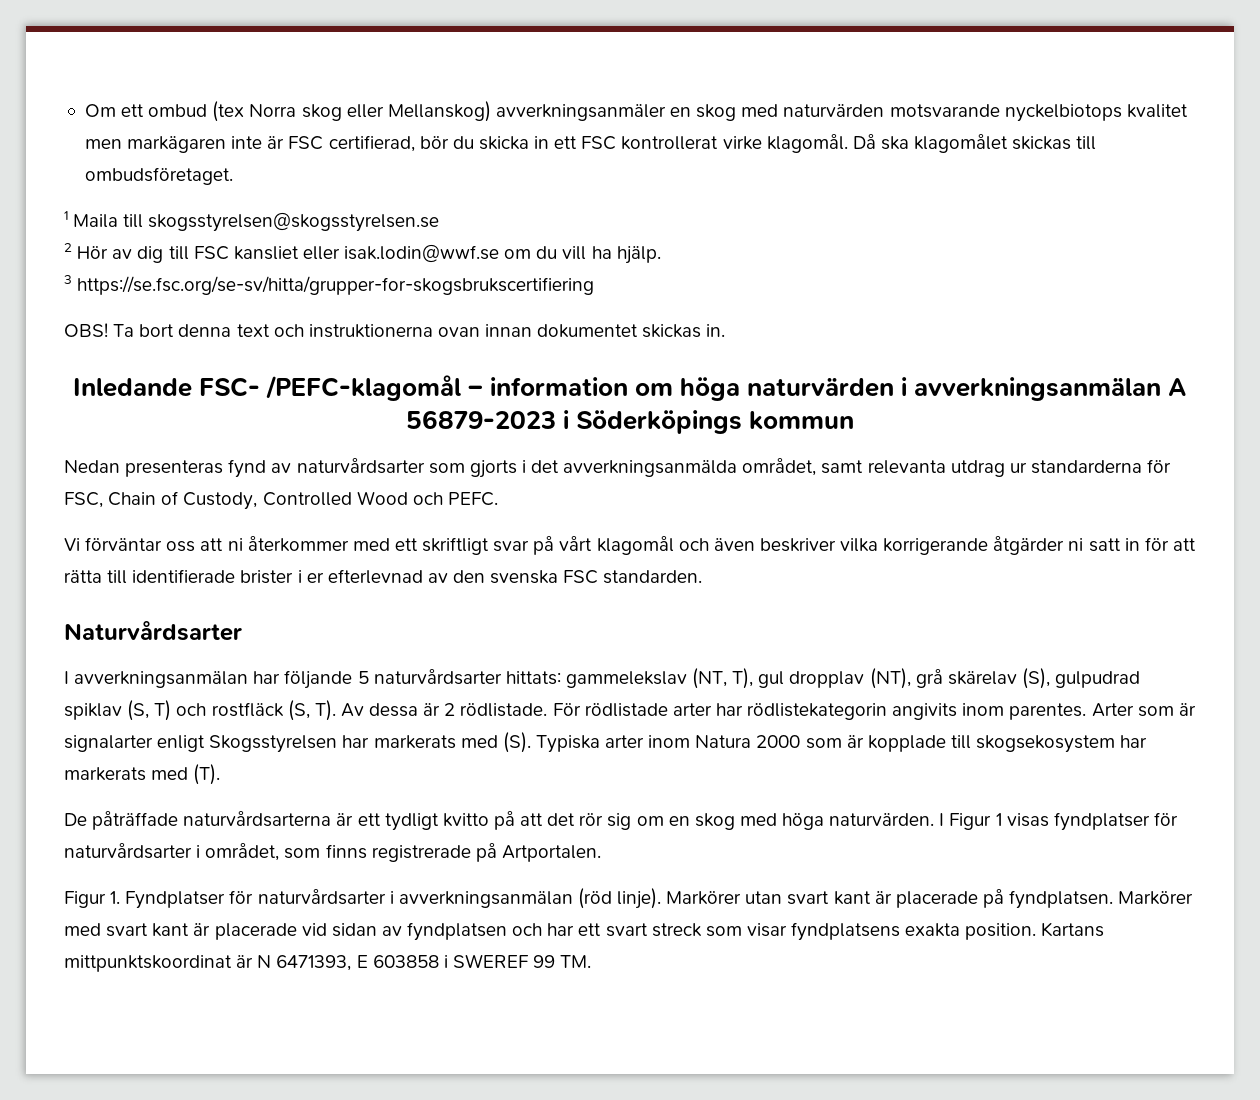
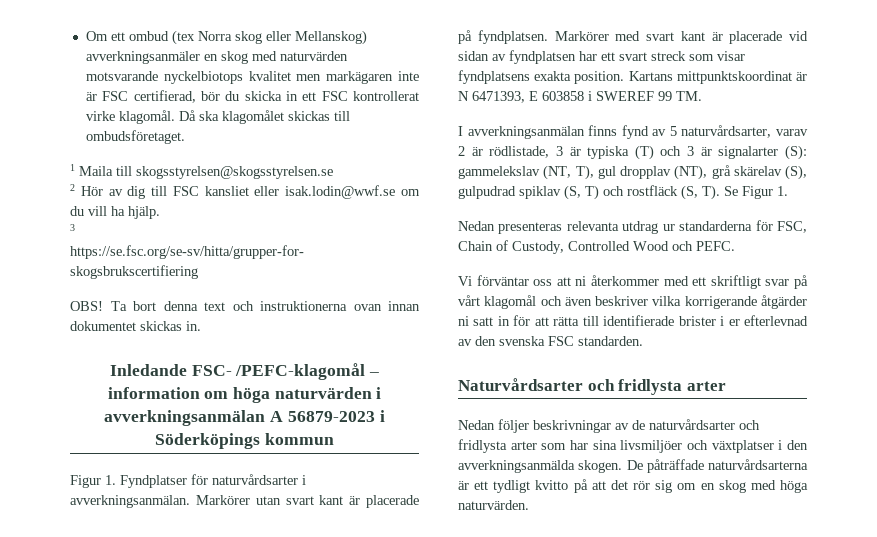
[64,458,864,478] Nedan presenteras fynd av naturvårdsarter som gjorts i det avverkningsanmälda området, samt -> [70,474,306,488] [70,495,419,508] [458,30,808,44] [458,50,745,64] [458,70,807,84] [458,91,702,103] [458,125,808,139] [458,145,807,160] [458,165,807,180] [458,185,788,200] [458,221,563,234] Figur 1. Fyndplatser för naturvårdsarter i avverkningsanmälan. Markörer utan svart kant är placerade på fyndplatsen. Markörer med svart kant är placerade vid sidan av fyndplatsen har ett svart streck som visar fyndplatsens exakta position. Kartans mittpunktskoordinat är N 6471393, E 603858 i SWEREF 99 TM. // I avverkningsanmälan finns fynd av 5 naturvårdsarter, varav 2 är rödlistade, 3 är typiska (T) och 3 är signalarter (S): gammelekslav (NT, T), gul dropplav (NT), grå skärelav (S), gulpudrad spiklav (S, T) och rostfläck (S, T). Se Figur 1. // Nedan presenteras
[64,668,1141,689] [64,700,1196,721] [64,732,1148,753] [64,764,221,785] // I avverkningsanmälan har följande 5 naturvårdsarter hittats: gammelekslav (NT, T), gul dropplav (NT), grå skärelav (S), gulpudrad spiklav (S, T) och rostfläck (S, T). Av dessa är 2 rödlistade. För rödlistade arter har rödlistekategorin angivits inom parentes. Arter som är signalarter enligt Skogsstyrelsen har markerats med (S). Typiska arter inom Natura 2000 som är kopplade till skogsekosystem har markerats med (T). // -> [587,379,726,395] [458,419,760,433] [458,439,808,453] [458,460,623,473] och fridlysta arter // Nedan följer beskrivningar av de naturvårdsarter och fridlysta arter som har sina livsmiljöer och växtplatser i den avverkningsanmälda skogen.
[939,812,1178,831] [64,843,601,862] [64,888,1194,909] [64,922,1105,941] [64,954,592,972] I Figur 1 visas fyndplatser för naturvårdsarter i området, som finns registrerade på Artportalen. // Figur 1. Fyndplatser för naturvårdsarter i avverkningsanmälan (röd linje). Markörer utan svart kant är placerade på fyndplatsen. Markörer med svart kant är placerade vid sidan av fyndplatsen och har ett svart streck som visar fyndplatsens exakta position. Kartans mittpunktskoordinat är N 6471393, E 603858 i SWEREF 99 TM. -> (529, 505) none

